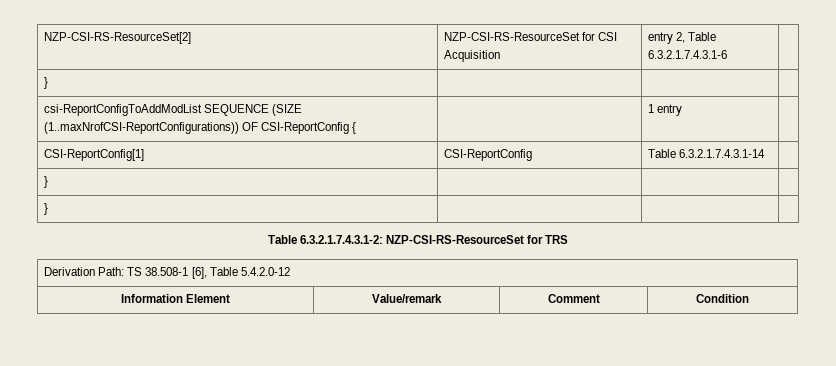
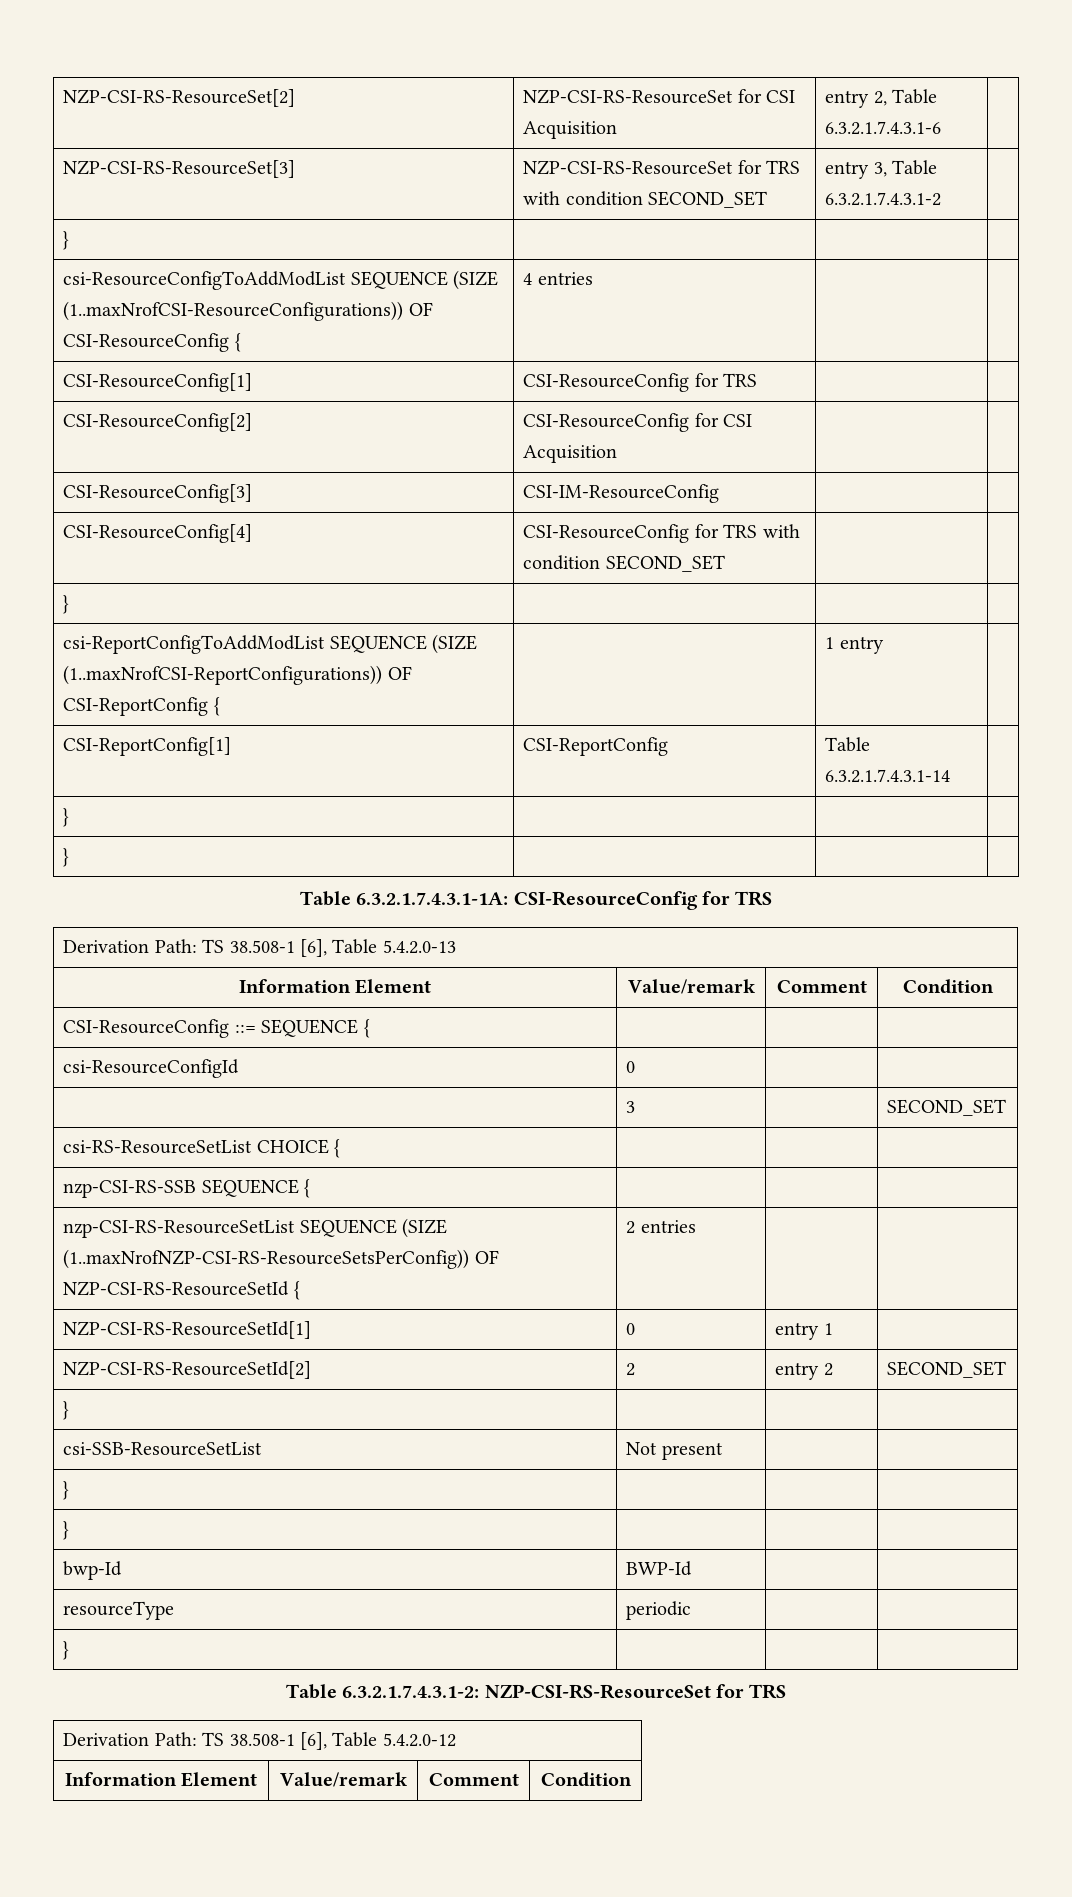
(728, 54) none -> [63,160,296,178] [523,160,801,175] [523,191,768,208] [825,160,938,179] [825,192,942,206] [63,231,70,250] [63,270,499,290] [63,301,433,321] [63,333,241,352] [523,272,593,285] [63,373,253,392] [523,373,758,392] [63,413,253,432] [523,413,753,432] [523,445,618,463] [63,484,253,503] [523,484,720,503] [63,524,253,543] [523,524,800,543] [523,555,725,572] // NZP-CSI-RS-ResourceSet[3] | NZP-CSI-RS-ResourceSet for TRS with condition SECOND_SET | entry 3, Table 6.3.2.1.7.4.3.1-2 | // } | | | // csi-ResourceConfigToAddModList SEQUENCE (SIZE (1..maxNrofCSI-ResourceConfigurations)) OF CSI-ResourceConfig { | 4 entries | | // CSI-ResourceConfig[1] | CSI-ResourceConfig for TRS | | // CSI-ResourceConfig[2] | CSI-ResourceConfig for CSI Acquisition | | // CSI-ResourceConfig[3] | CSI-IM-ResourceConfig | | // CSI-ResourceConfig[4] | CSI-ResourceConfig for TRS with condition SECOND_SET | |
(49, 209) none -> [299,891,773,910] [63,939,456,957] [238,979,432,994] [627,979,756,994] [776,980,867,993] [902,979,994,994] [63,1019,370,1038] [63,1059,240,1078] [626,1061,636,1073] [626,1101,636,1113] [887,1099,1007,1116] [63,1139,341,1158] [63,1179,311,1198] [63,1218,448,1238] [63,1249,499,1269] [63,1281,300,1300] [626,1220,696,1234] [63,1321,312,1339] [626,1323,636,1335] [775,1322,833,1340] [63,1361,312,1379] [626,1363,636,1376] [775,1362,833,1380] [887,1361,1007,1378] [63,1401,70,1420] [63,1442,263,1456] [626,1442,723,1460] [63,1481,70,1500] [63,1521,70,1540] [63,1561,123,1580] [626,1561,693,1576] [63,1601,175,1620] [626,1601,692,1620] [63,1641,70,1660] // Table 6.3.2.1.7.4.3.1-1A: CSI-ResourceConfig for TRS // Derivation Path: TS 38.508-1 [6], Table 5.4.2.0-13 // Information Element | Value/remark | Comment | Condition // CSI-ResourceConfig ::= SEQUENCE { | | | // csi-ResourceConfigId | 0 | | // | 3 | | SECOND_SET // csi-RS-ResourceSetList CHOICE { | | | // nzp-CSI-RS-SSB SEQUENCE { | | | // nzp-CSI-RS-ResourceSetList SEQUENCE (SIZE (1..maxNrofNZP-CSI-RS-ResourceSetsPerConfig)) OF NZP-CSI-RS-ResourceSetId { | 2 entries | | // NZP-CSI-RS-ResourceSetId[1] | 0 | entry 1 | // NZP-CSI-RS-ResourceSetId[2] | 2 | entry 2 | SECOND_SET // } | | | // csi-SSB-ResourceSetList | Not present | | // } | | | // } | | | // bwp-Id | BWP-Id | | // resourceType | periodic | | // } | | |

